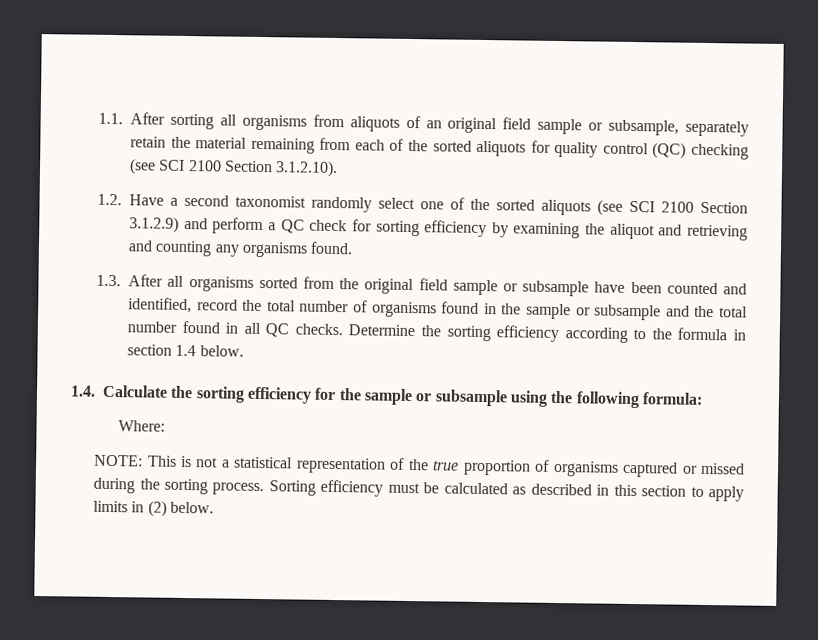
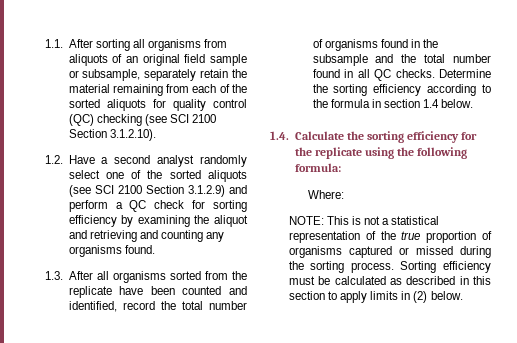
[235,195,307,208] taxonomist -> [157,155,195,167] analyst
[364,278,590,297] original field sample or subsample -> [68,286,112,298] replicate
[526,303,591,320] sample or -> (439, 43) none
[363,388,508,407] sample or subsample -> [314,147,362,159] replicate

